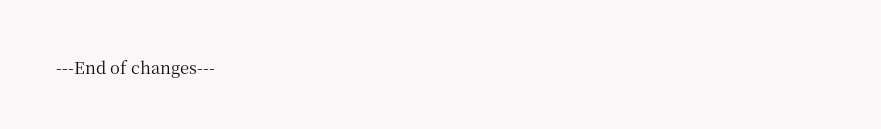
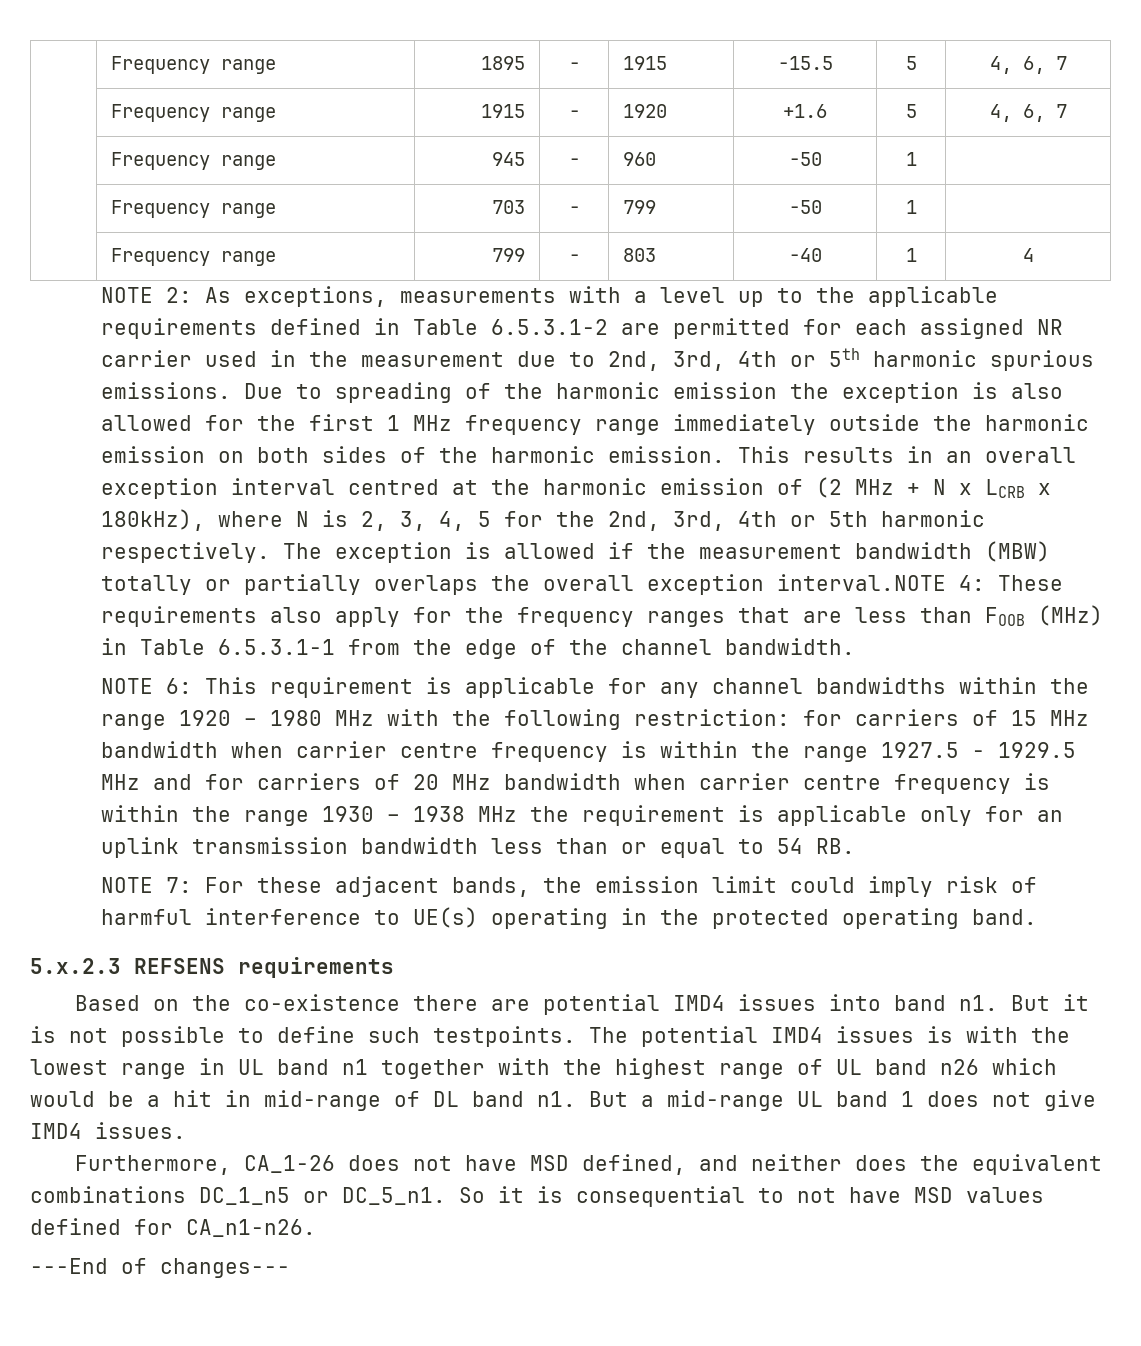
(56, 67) none -> [111,56,277,74] [480,56,525,70] [568,62,580,70] [623,56,668,70] [777,56,833,70] [905,56,917,70] [989,56,1067,74] [111,104,277,122] [480,104,525,118] [568,110,580,118] [623,104,668,118] [783,104,827,118] [905,104,917,118] [989,104,1067,122] [111,152,277,170] [491,152,525,166] [568,158,580,166] [623,152,657,166] [788,152,822,166] [905,152,917,166] [111,200,277,218] [491,200,525,214] [568,206,580,214] [623,200,657,214] [788,200,822,214] [905,200,917,214] [111,248,277,266] [491,248,525,262] [568,254,580,262] [623,248,657,262] [788,248,822,262] [905,248,917,262] [1022,248,1034,262] [100,286,998,307] [100,318,1063,339] [100,348,1094,371] [100,382,1063,403] [100,414,1089,435] [100,446,1076,463] [100,477,1051,499] [100,509,985,531] [100,541,1050,563] [100,574,1063,595] [100,605,1103,627] [100,638,855,659] [100,677,1089,698] [100,709,1089,730] [100,741,1076,762] [100,773,1050,794] [100,805,1063,826] [100,837,855,858] [100,876,1037,897] [100,907,1037,929] [30,957,394,978] [74,994,1089,1015] [30,1026,1070,1047] [30,1058,1057,1079] [30,1090,1096,1111] [30,1122,186,1139] [74,1154,1102,1175] [30,1186,1044,1207] [30,1218,316,1237] | Frequency range | 1895 | - | 1915 | -15.5 | 5 | 4, 6, 7 // | Frequency range | 1915 | - | 1920 | +1.6 | 5 | 4, 6, 7 // | Frequency range | 945 | - | 960 | -50 | 1 | // | Frequency range | 703 | - | 799 | -50 | 1 | // | Frequency range | 799 | - | 803 | -40 | 1 | 4 // NOTE 2: As exceptions, measurements with a level up to the applicable requirements defined in Table 6.5.3.1-2 are permitted for each assigned NR carrier used in the measurement due to 2nd, 3rd, 4th or 5th harmonic spurious emissions. Due to spreading of the harmonic emission the exception is also allowed for the first 1 MHz frequency range immediately outside the harmonic emission on both sides of the harmonic emission. This results in an overall exception interval centred at the harmonic emission of (2 MHz + N x LCRB x 180kHz), where N is 2, 3, 4, 5 for the 2nd, 3rd, 4th or 5th harmonic respectively. The exception is allowed if the measurement bandwidth (MBW) totally or partially overlaps the overall exception interval.NOTE 4: These requirements also apply for the frequency ranges that are less than FOOB (MHz) in Table 6.5.3.1-1 from the edge of the channel bandwidth. // NOTE 6: This requirement is applicable for any channel bandwidths within the range 1920 – 1980 MHz with the following restriction: for carriers of 15 MHz bandwidth when carrier centre frequency is within the range 1927.5 - 1929.5 MHz and for carriers of 20 MHz bandwidth when carrier centre frequency is within the range 1930 – 1938 MHz the requirement is applicable only for an uplink transmission bandwidth less than or equal to 54 RB. // NOTE 7: For these adjacent bands, the emission limit could imply risk of harmful interference to UE(s) operating in the protected operating band. // 5.x.2.3 REFSENS requirements // Based on the co-existence there are potential IMD4 issues into band n1. But it is not possible to define such testpoints. The potential IMD4 issues is with the lowest range in UL band n1 together with the highest range of UL band n26 which would be a hit in mid-range of DL band n1. But a mid-range UL band 1 does not give IMD4 issues. // Furthermore, CA_1-26 does not have MSD defined, and neither does the equivalent combinations DC_1_n5 or DC_5_n1. So it is consequential to not have MSD values defined for CA_n1-n26. //

